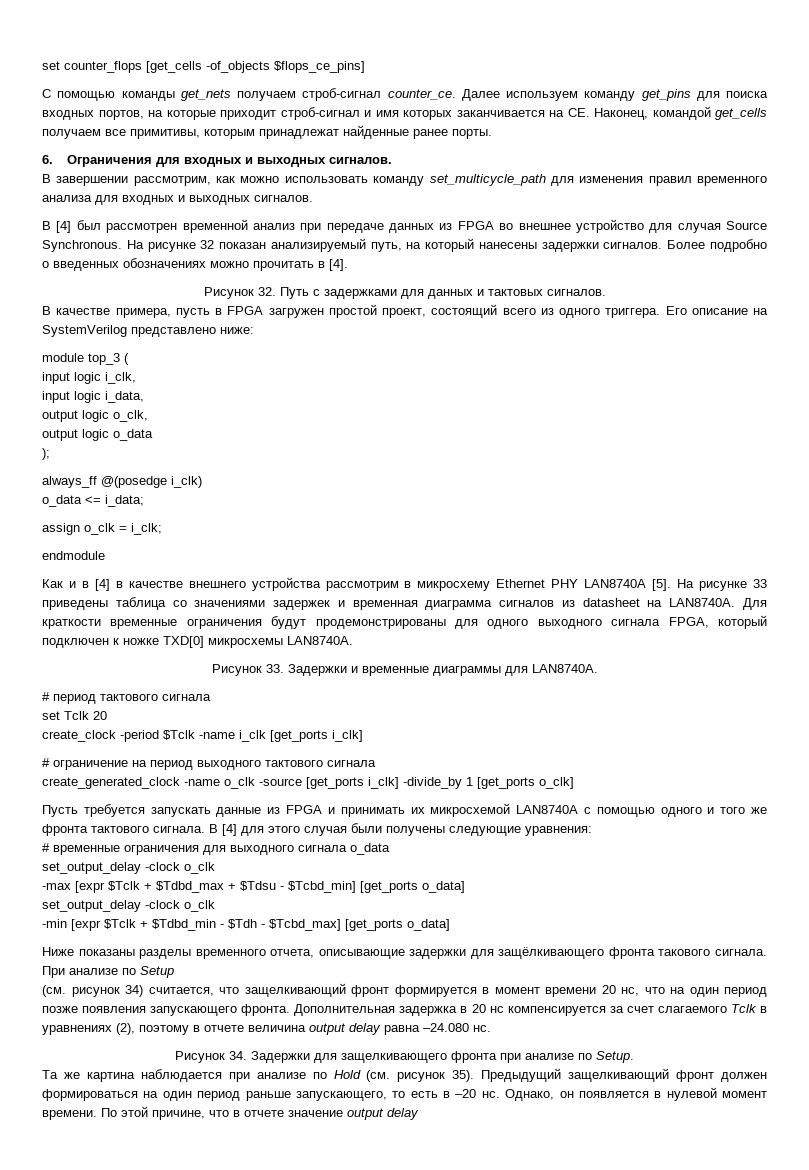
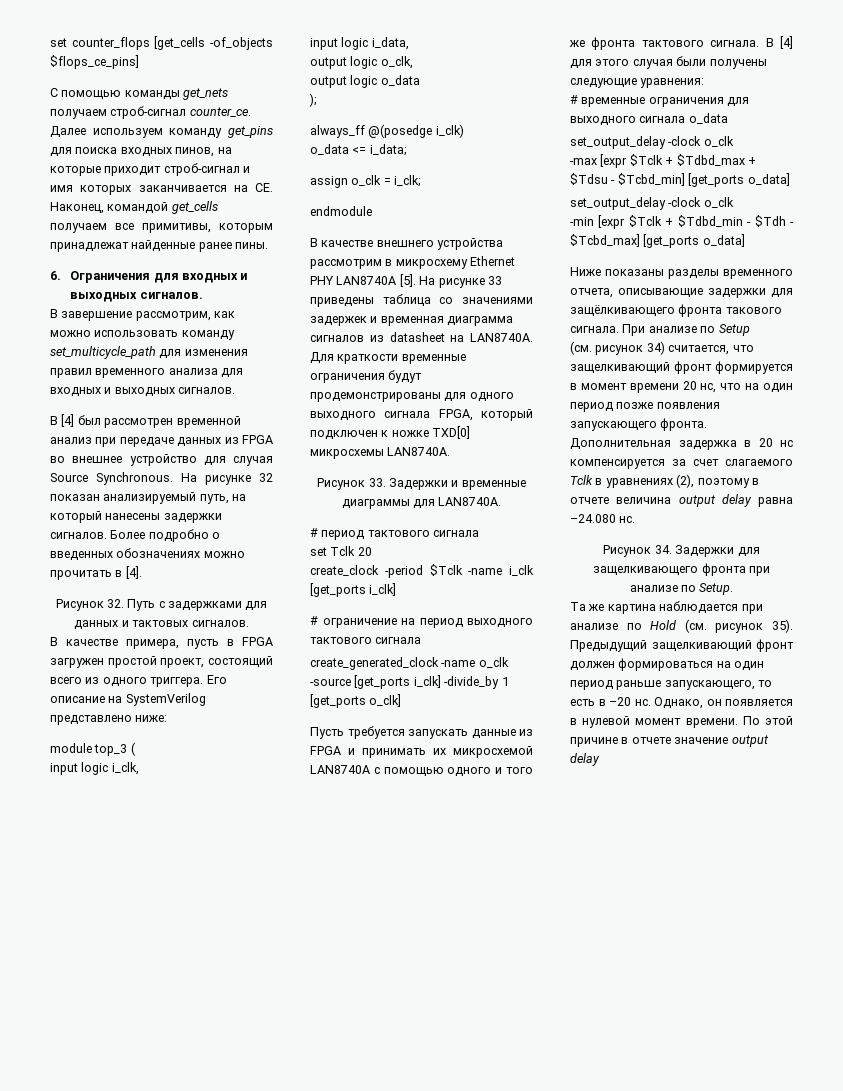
[98,110,144,120] портов, -> [175,147,215,157] пинов,
[452,129,492,139] порты. -> [235,242,269,249] пины.
[56,176,129,186] завершении -> [61,311,133,321] завершение
[42,579,123,591] Как и в [4] в -> [310,238,318,247] В
[152,1110,229,1120] причине, что -> [570,737,618,747] причине

